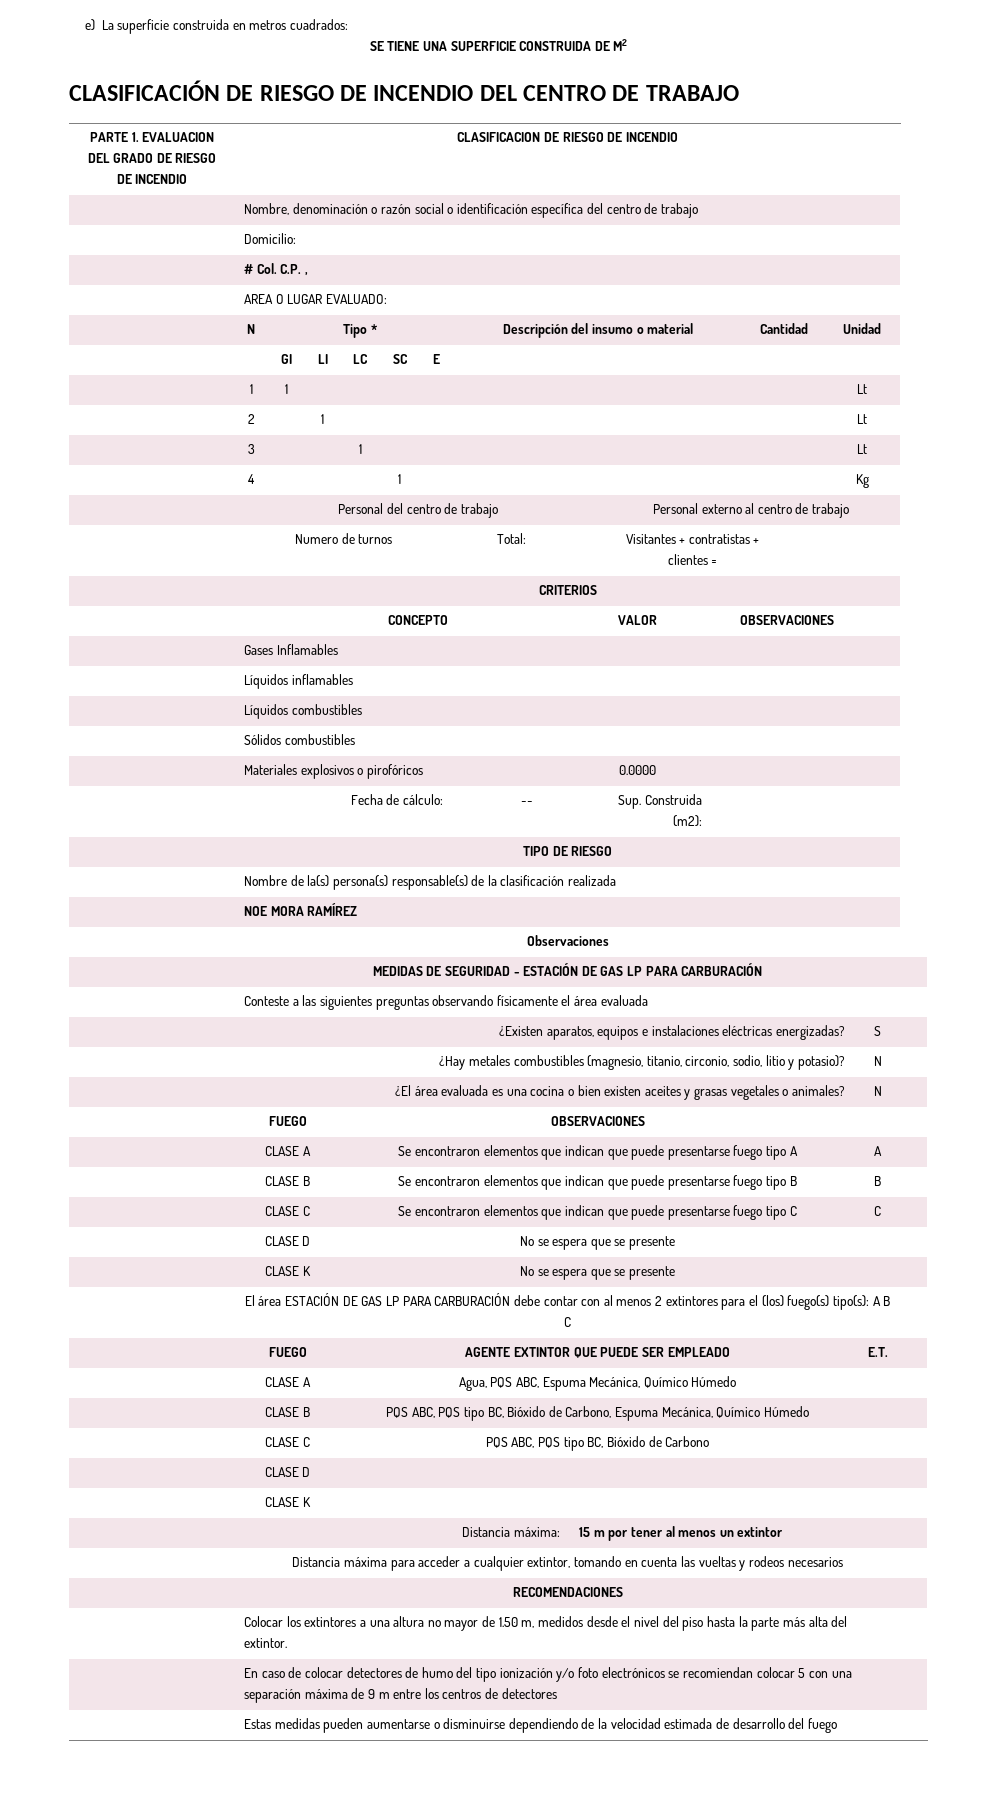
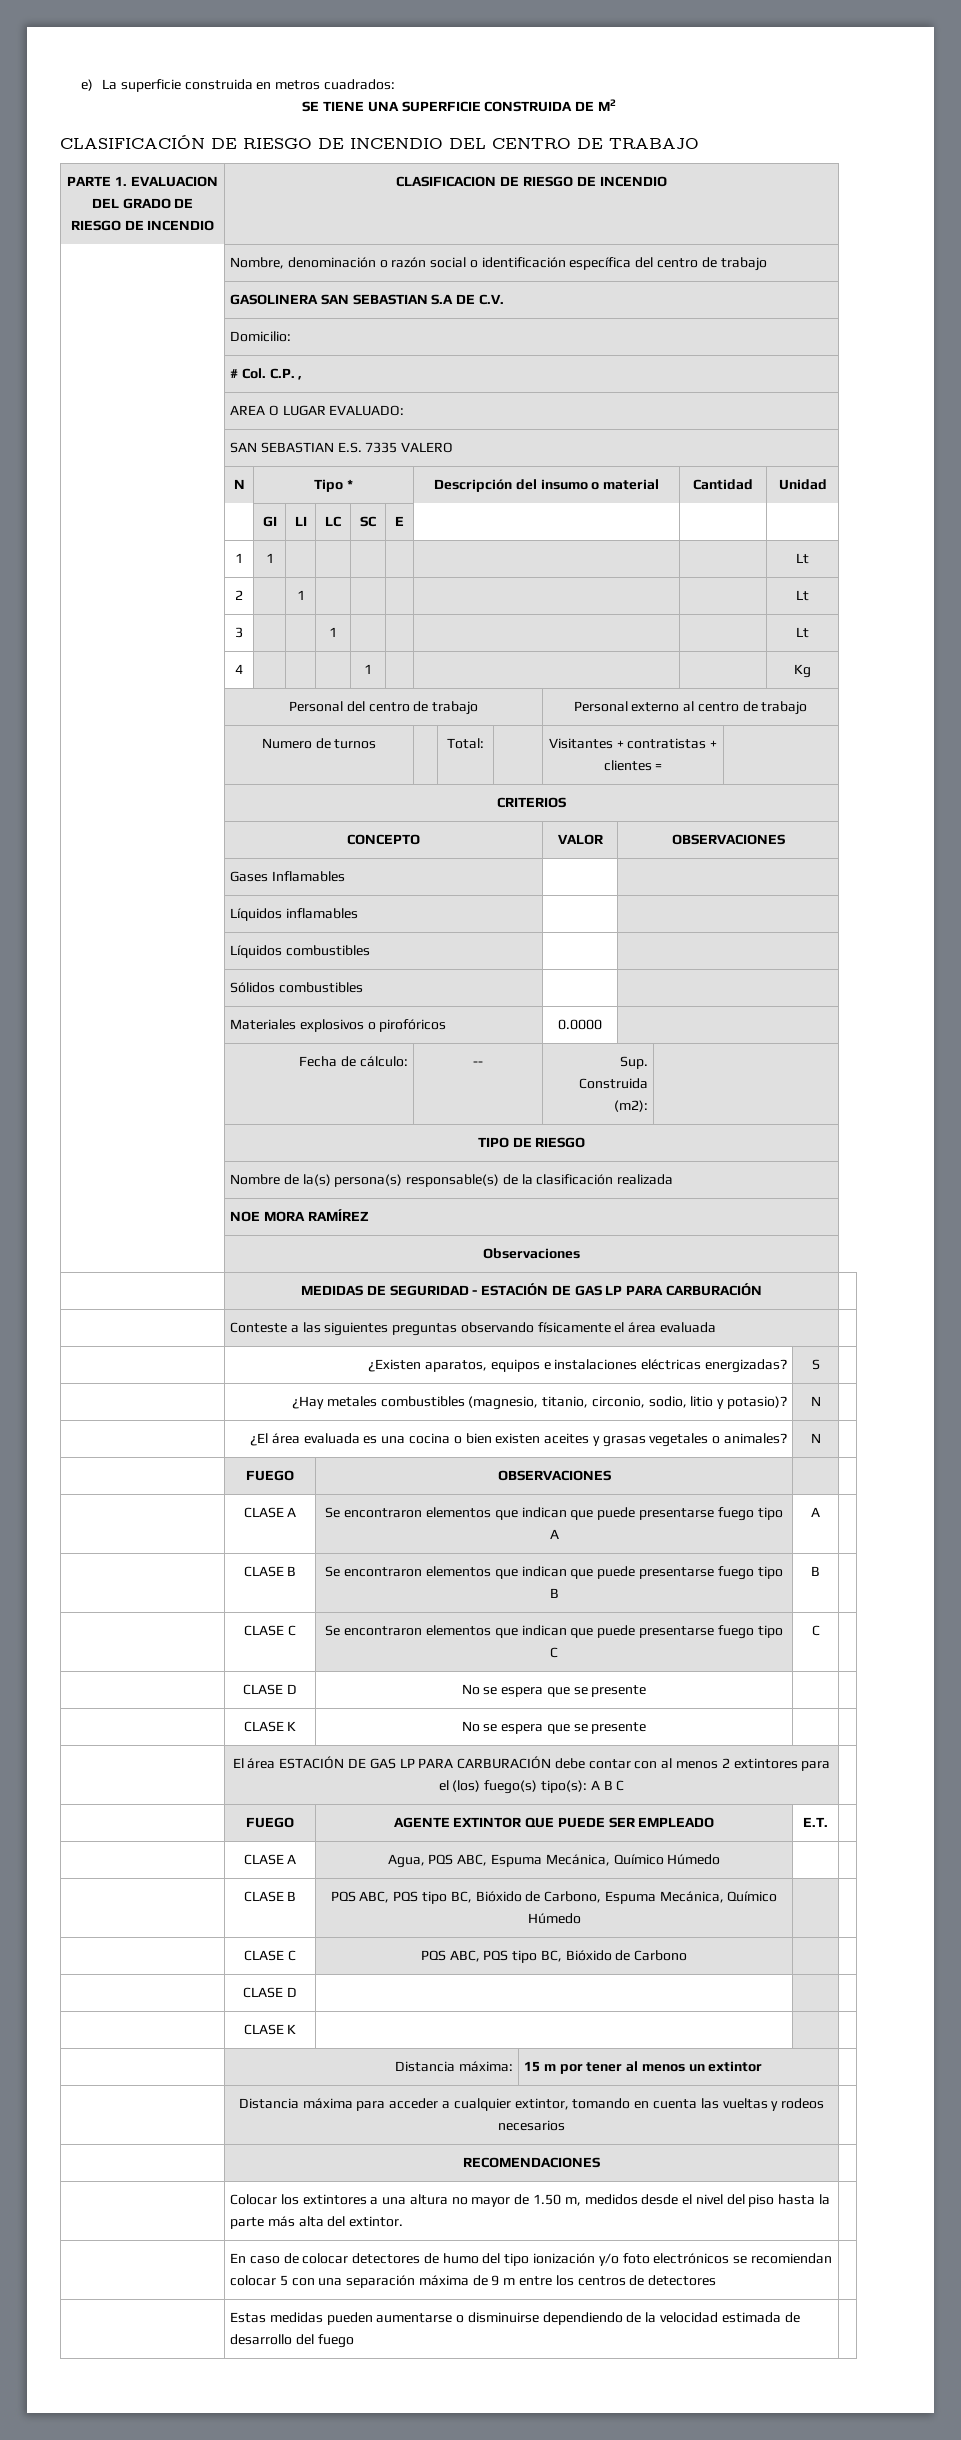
(699, 210) none -> [229,294,504,305] // | GASOLINERA SAN SEBASTIAN S.A DE C.V.
(387, 299) none -> [229,442,454,453] // | SAN SEBASTIAN E.S. 7335 VALERO

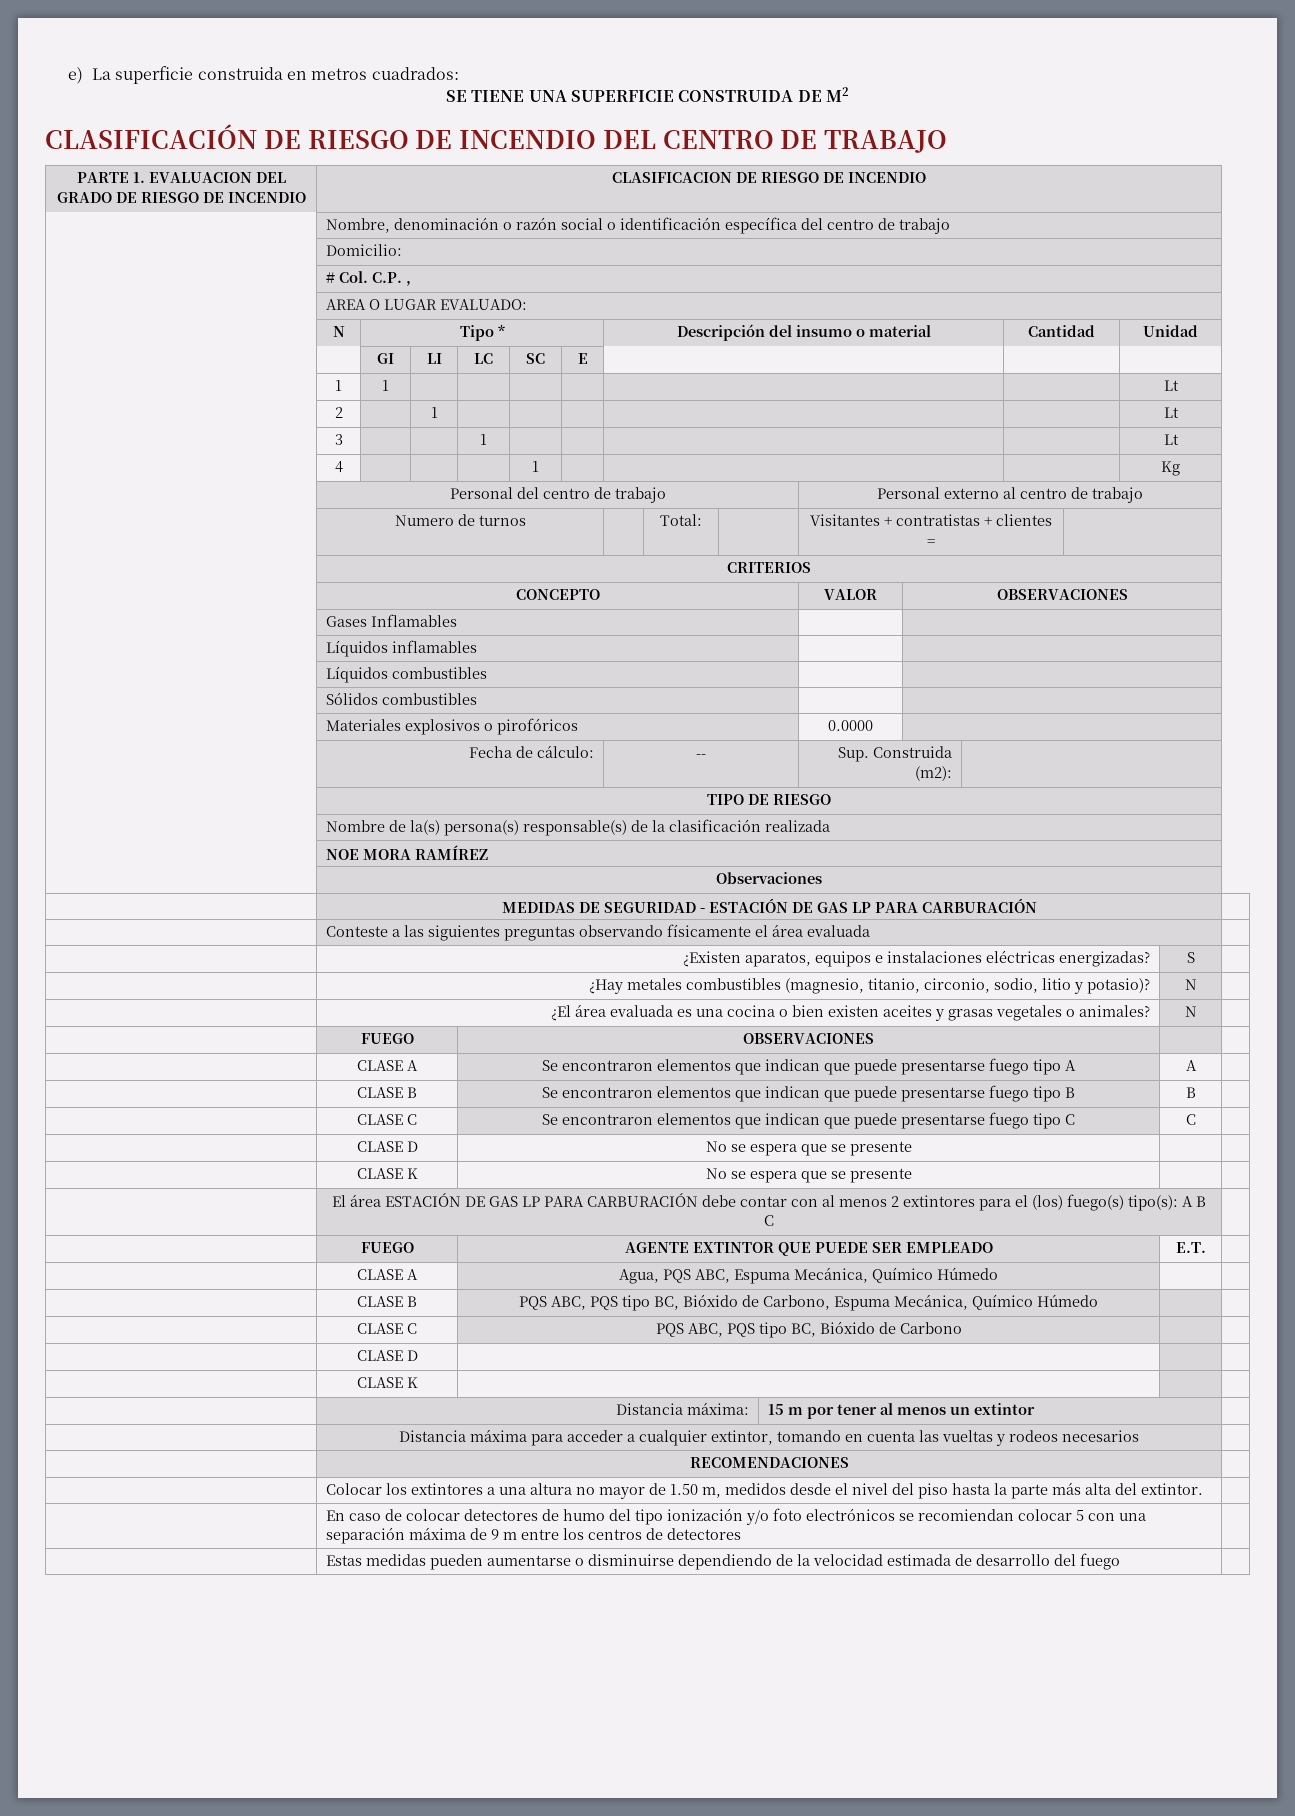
[229,294,504,305] // | GASOLINERA SAN SEBASTIAN S.A DE C.V. -> (950, 226) none
[229,442,454,453] // | SAN SEBASTIAN E.S. 7335 VALERO -> (527, 304) none

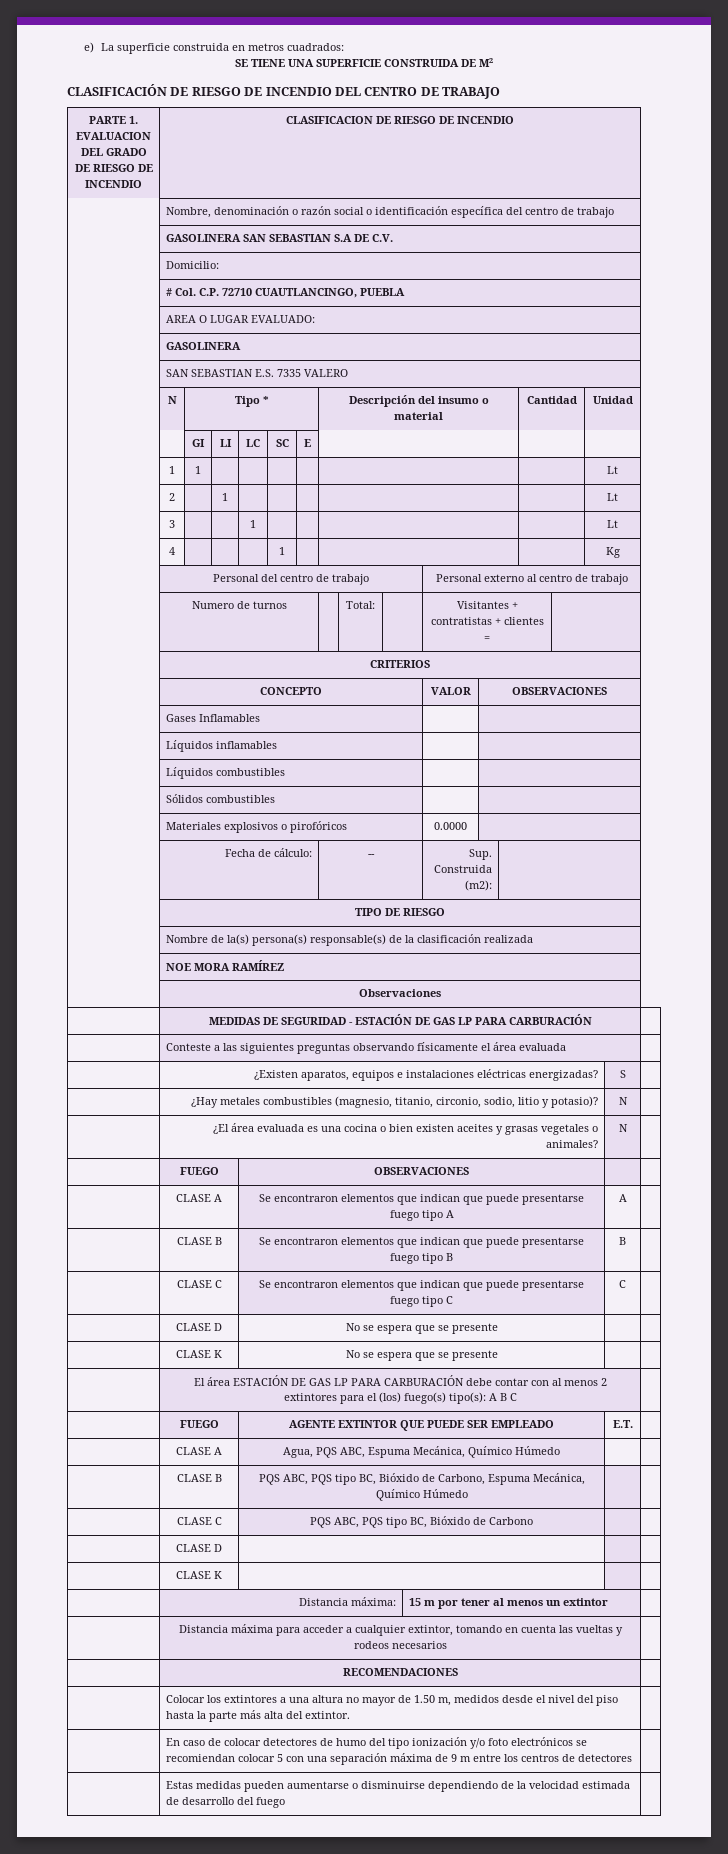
(950, 226) none -> [166,234,394,242] // | GASOLINERA SAN SEBASTIAN S.A DE C.V.
[405,281,411,286] , -> [222,288,406,298] 72710 CUAUTLANCINGO, PUEBLA
(527, 304) none -> [166,342,242,350] [166,369,349,377] // | GASOLINERA // | SAN SEBASTIAN E.S. 7335 VALERO

